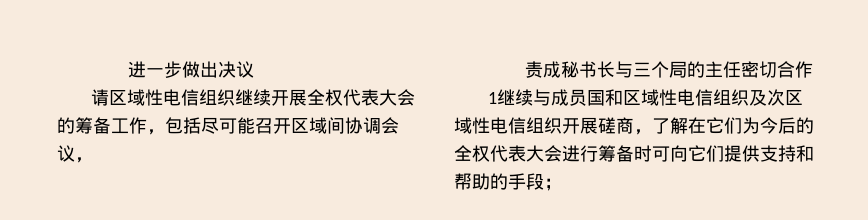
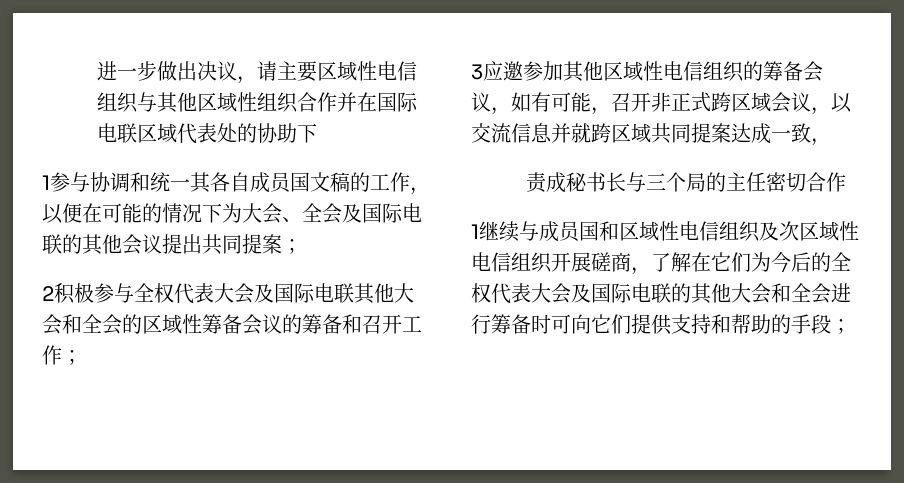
[90,89,415,106] [57,117,399,135] [57,145,75,162] // 请区域性电信组织继续开展全权代表大会的筹备工作，包括尽可能召开区域间协调会议 -> [237,61,418,84] [97,92,419,113] [97,123,318,144] [42,172,430,195] [42,203,422,224] [42,234,302,255] [42,283,414,304] [42,314,422,335] [42,345,82,365] [471,61,823,82] [471,92,852,115] [471,123,811,144] ，请主要区域性电信组织与其他区域性组织合作并在国际电联区域代表处的协助下 // 1参与协调和统一其各自成员国文稿的工作，以便在可能的情况下为大会、全会及国际电联的其他会议提出共同提案； // 2积极参与全权代表大会及国际电联其他大会和全会的区域性筹备会议的筹备和召开工作； // 3应邀参加其他区域性电信组织的筹备会议，如有可能，召开非正式跨区域会议，以交流信息并就跨区域共同提案达成一致
(562, 153) none -> [571,283,831,304] 及国际电联的其他大会和全会

